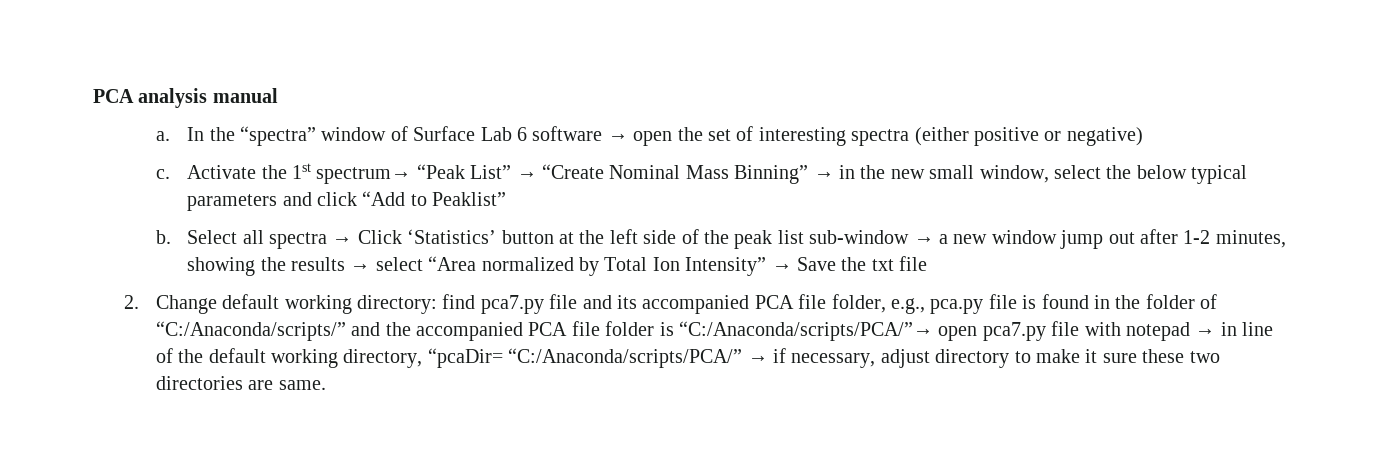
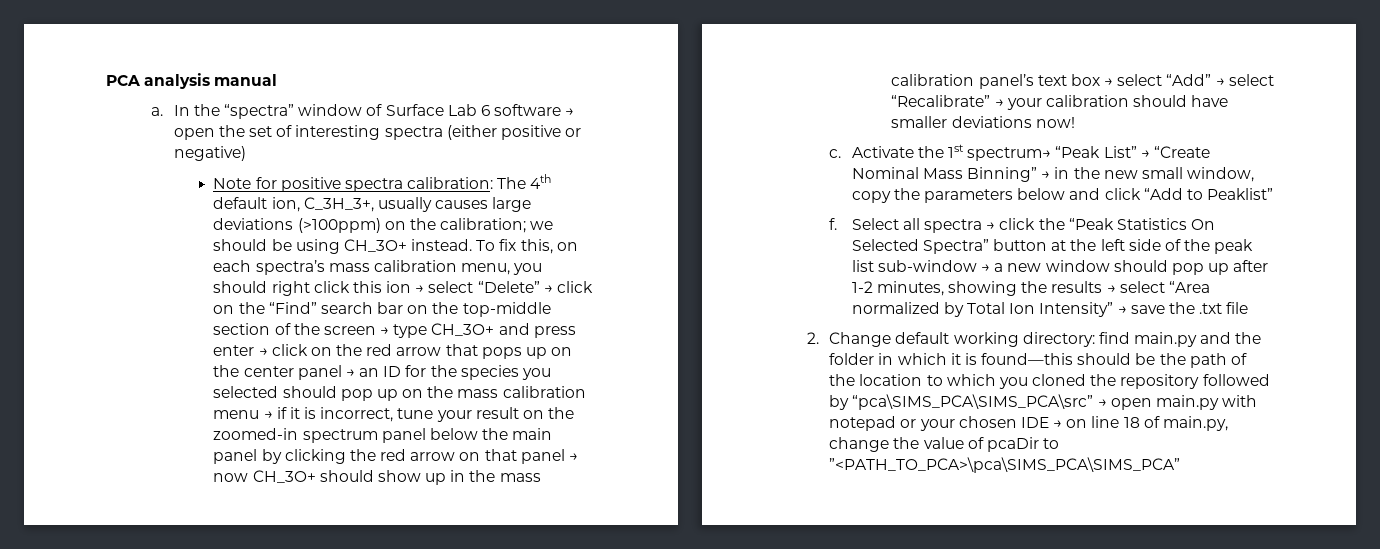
(1143, 136) none -> [213,174,552,192] [213,197,532,212] [213,218,554,233] [213,239,578,254] [213,260,543,275] [213,281,593,296] [213,302,551,317] [213,323,576,338] [213,344,573,359] [213,365,551,380] [213,386,586,401] [213,407,575,422] [213,428,553,443] [213,449,578,464] [213,470,541,485] [891,74,1274,89] [891,95,1229,110] [891,116,1075,128] // Note for positive spectra calibration: The 4th default ion, C_3H_3+, usually causes large deviations (>100ppm) on the calibration; we should be using CH_3O+ instead. To fix this, on each spectra’s mass calibration menu, you should right click this ion → select “Delete” → click on the “Find” search bar on the top-middle section of the screen → type CH_3O+ and press enter → click on the red arrow that pops up on the center panel → an ID for the species you selected should pop up on the mass calibration menu → if it is incorrect, tune your result on the zoomed-in spectrum panel below the main panel by clicking the red arrow on that panel → now CH_3O+ should show up in the mass calibration panel’s text box → select “Add” → select “Recalibrate” → your calibration should have smaller deviations now!
[1054,165,1248,184] [187,194,278,211] select the below typical parameters -> [851,188,1066,203] copy the parameters below
[155,230,171,244] b. -> [829,218,838,230] f.
[357,229,497,244] Click ‘Statistics’ -> [999,218,1216,230] [851,239,989,254] click the “Peak Statistics On Selected Spectra”
[1060,230,1135,249] jump out -> [1113,260,1230,275] should pop up
[797,257,894,271] Save the txt -> [1130,302,1223,314] save the .txt
[480,294,1218,314] [155,321,1274,341] [155,348,1220,368] [155,376,326,390] pca7.py file and its accompanied PCA file folder, e.g., pca.py file is found in the folder of “C:/Anaconda/scripts/” and the accompanied PCA file folder is “C:/Anaconda/scripts/PCA/”→ open pca7.py file with notepad → in line of the default working directory, “pcaDir= “C:/Anaconda/scripts/PCA/” → if necessary, adjust directory to make it sure these two directories are same. -> [1134,332,1262,347] [829,353,1247,368] [829,374,1270,389] [829,394,1258,410] [829,416,1228,431] [829,437,1060,452] [829,457,1181,473] main.py and the folder in which it is found—this should be the path of the location to which you cloned the repository followed by “pca\SIMS_PCA\SIMS_PCA\src” → open main.py with notepad or your chosen IDE → on line 18 of main.py, change the value of pcaDir to ”<PATH_TO_PCA>\pca\SIMS_PCA\SIMS_PCA”

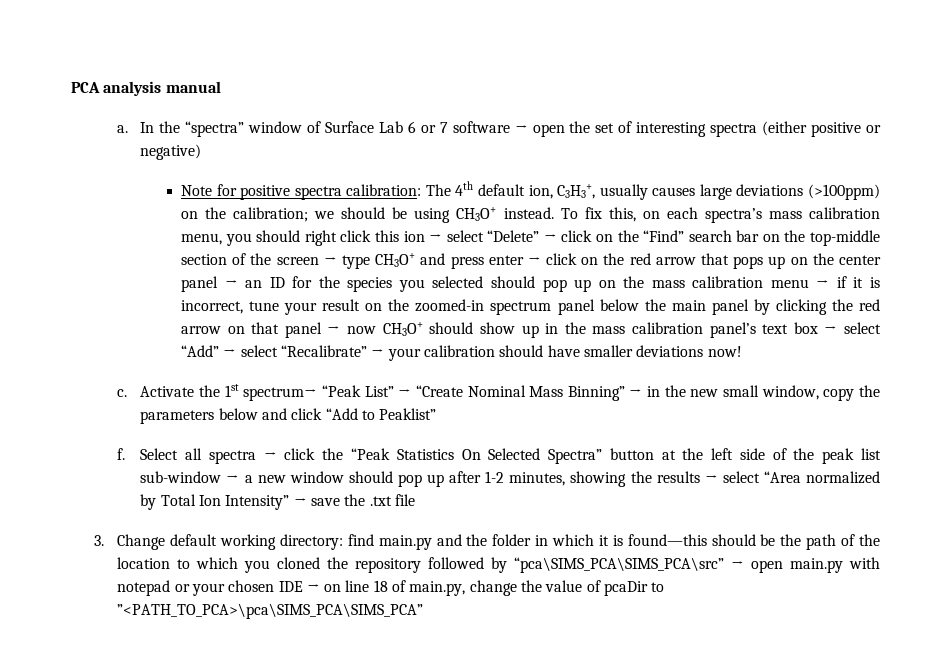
(490, 110) none -> [420,122,448,133] or 7
[303,197,374,212] C_3H_3+, -> [557,184,596,199] C3H3+,
[343,239,407,252] CH_3O+ -> [456,207,497,221] CH3O+
[431,323,495,336] CH_3O+ -> [375,253,416,267] CH3O+
[252,470,316,483] CH_3O+ -> [382,322,423,336] CH3O+
[806,332,819,344] 2. -> [94,535,105,546] 3.

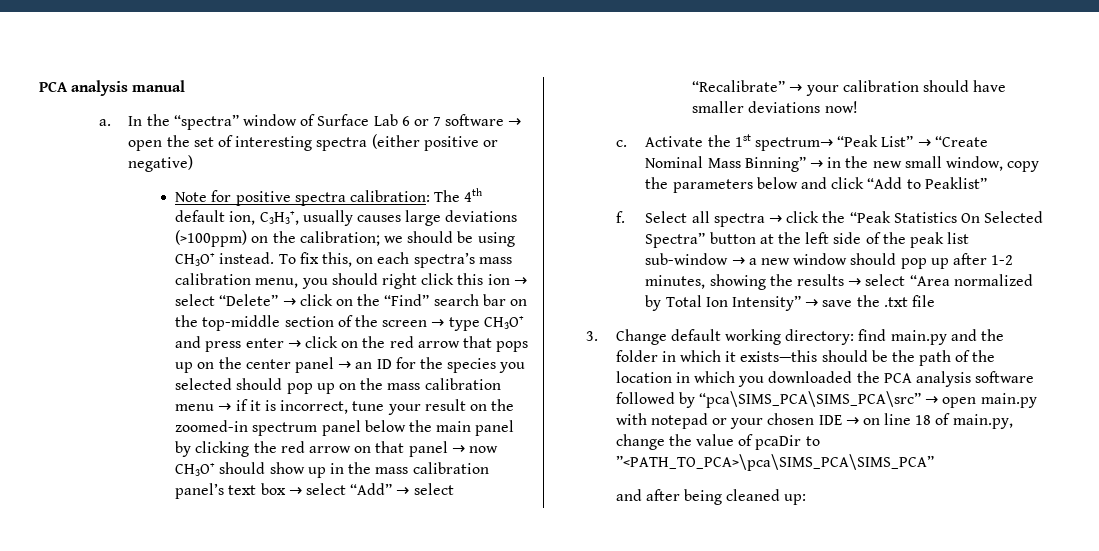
[612,534,707,546] is found—this -> [740,350,818,362] exists—this
[177,559,191,569] to -> [675,372,690,383] in
[277,557,422,573] cloned the repository -> [768,371,1035,387] downloaded the PCA analysis software
(424, 611) none -> [615,489,807,505] // and after being cleaned up:

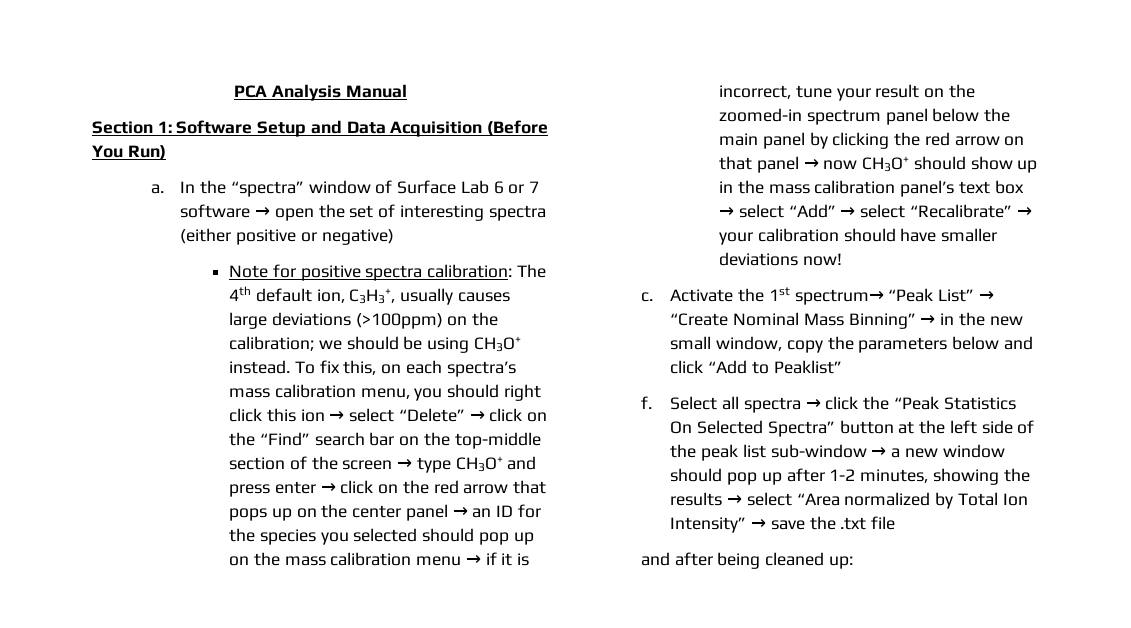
[39,80,186,96] PCA analysis manual -> [234,84,407,101] [92,120,549,137] [92,145,166,160] PCA Analysis Manual // Section 1: Software Setup and Data Acquisition (Before You Run)
[585,329,1004,345] [615,350,996,366] [615,371,1035,387] [615,391,1037,408] [615,413,1013,429] [615,434,820,450] [615,454,934,471] // 3. Change default working directory: find main.py and the folder in which it exists—this should be the path of the location in which you downloaded the PCA analysis software followed by “pca\SIMS_PCA\SIMS_PCA\src” → open main.py with notepad or your chosen IDE → on line 18 of main.py, change the value of pcaDir to ”<PATH_TO_PCA>\pca\SIMS_PCA\SIMS_PCA” -> (896, 523) none

